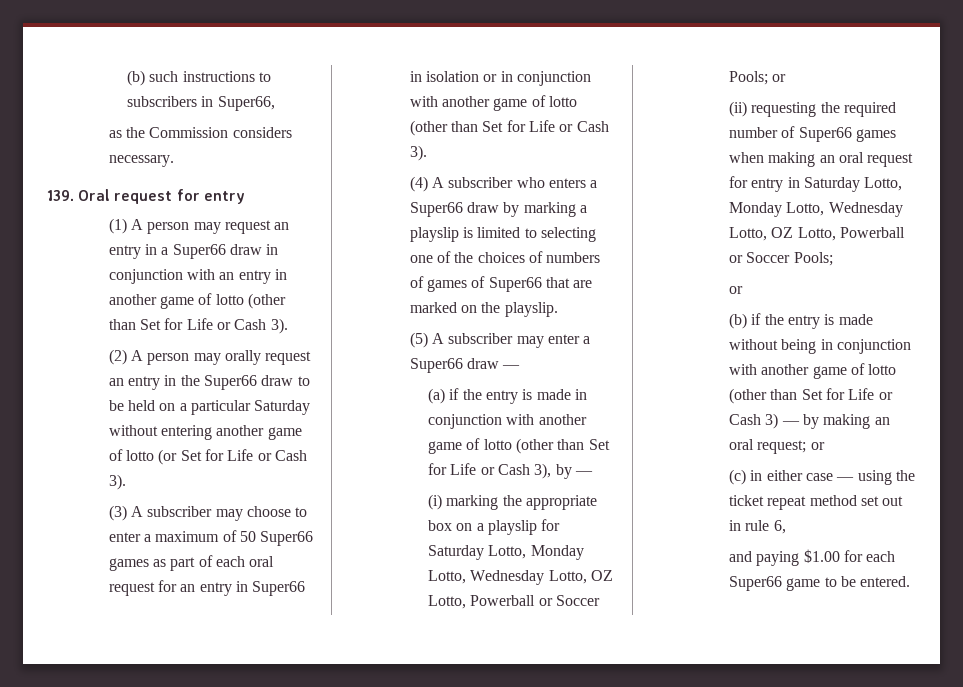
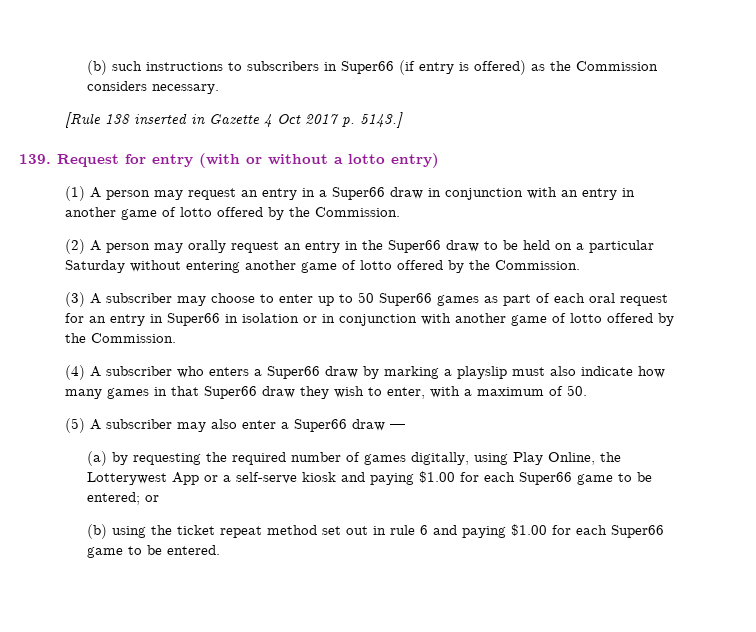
[217,96,275,111] Super66, // -> [341,60,527,75] Super66 (if entry is offered)
(174, 161) none -> [64,112,403,128] // [Rule 138 inserted in Gazette 4 Oct 2017 p. 5143.]
[78,189,245,204] Oral request for entry -> [57,153,439,168] Request for entry (with or without a lotto entry)
[247,293,286,309] [108,318,288,334] (other than Set for Life or Cash 3). -> [216,207,400,220] offered by the Commission.
[158,449,307,465] [108,474,126,490] (or Set for Life or Cash 3). -> [396,260,580,273] offered by the Commission.
[143,530,237,542] a maximum of -> [317,294,353,306] up to
[409,120,609,136] [409,145,427,161] (other than Set for Life or Cash 3). -> [606,313,674,326] [64,333,176,343] offered by the Commission.
[462,227,596,242] [409,251,601,263] [409,276,593,292] [409,302,558,317] is limited to selecting one of the choices of numbers of games of Super66 that are marked on the playslip. -> [511,366,665,378] [64,385,587,399] must also indicate how many games in that Super66 draw they wish to enter, with a maximum of 50.
(544, 342) none -> [210,419,237,429] also
[449,388,588,404] [428,414,587,429] [428,438,610,454] [428,463,594,479] [428,494,598,510] [428,519,561,535] [428,545,584,560] [428,570,614,585] [428,595,601,609] [729,71,787,85] [729,101,748,117] if the entry is made in conjunction with another game of lotto (other than Set for Life or Cash 3), by — // (i) marking the appropriate box on a playslip for Saturday Lotto, Monday Lotto, Wednesday Lotto, OZ Lotto, Powerball or Soccer Pools; or // (ii) -> [112,452,129,465] by
[798,127,897,142] [729,152,914,167] [729,176,903,192] [729,202,903,217] [729,227,906,241] [729,252,833,266] [729,286,744,294] [729,313,873,329] [729,339,912,354] [729,363,897,379] [729,388,893,404] [729,413,890,429] [729,439,825,454] [729,469,855,485] Super66 games when making an oral request for entry in Saturday Lotto, Monday Lotto, Wednesday Lotto, OZ Lotto, Powerball or Soccer Pools; // or // (b) if the entry is made without being in conjunction with another game of lotto (other than Set for Life or Cash 3) — by making an oral request; or // (c) in either case — -> [364,452,622,465] [87,471,653,485] [87,492,160,505] [87,524,108,539] games digitally, using Play Online, the Lotterywest App or a self-serve kiosk and paying $1.00 for each Super66 game to be entered; or // (b)
[773,520,786,534] 6, // -> [420,525,429,535] 6

